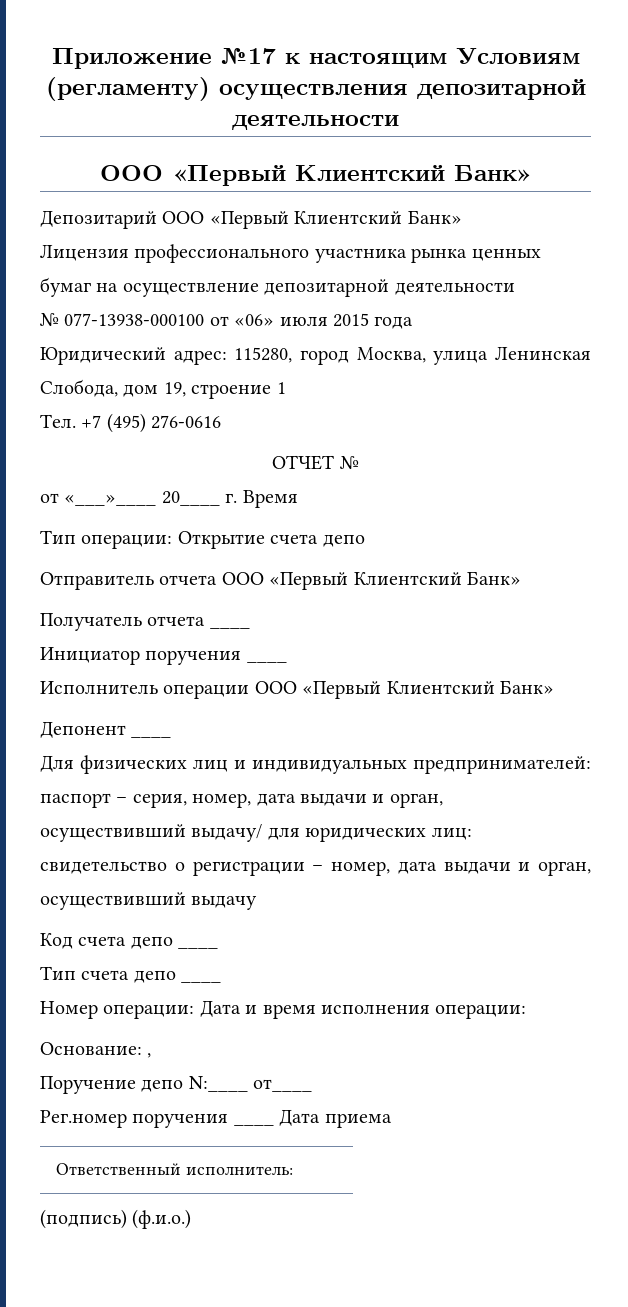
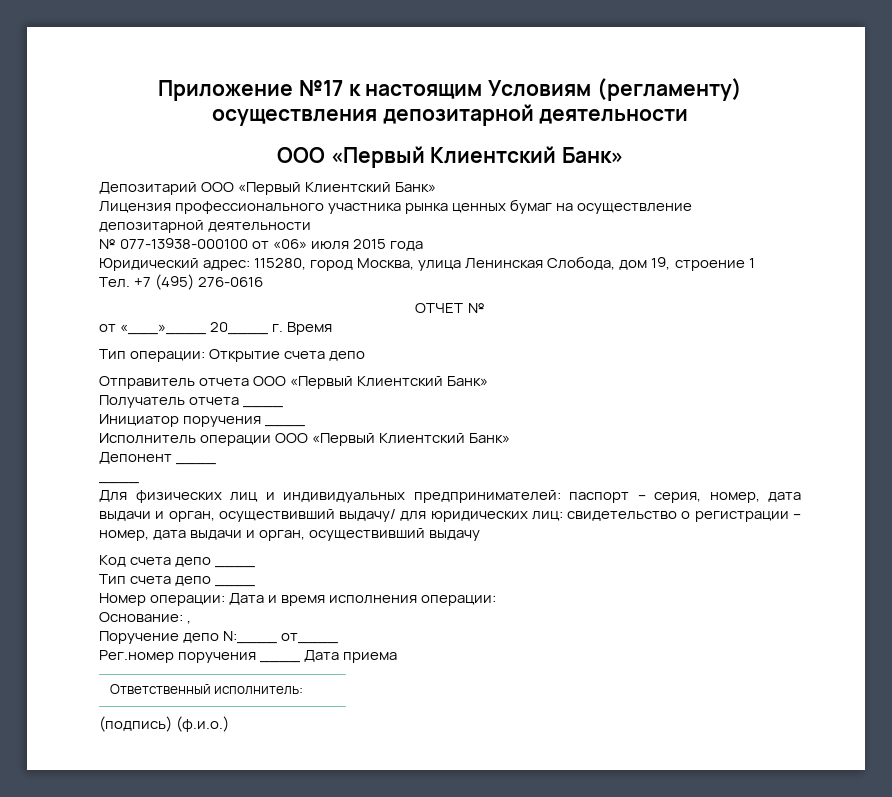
(172, 736) none -> [99,481,139,484] // ____

